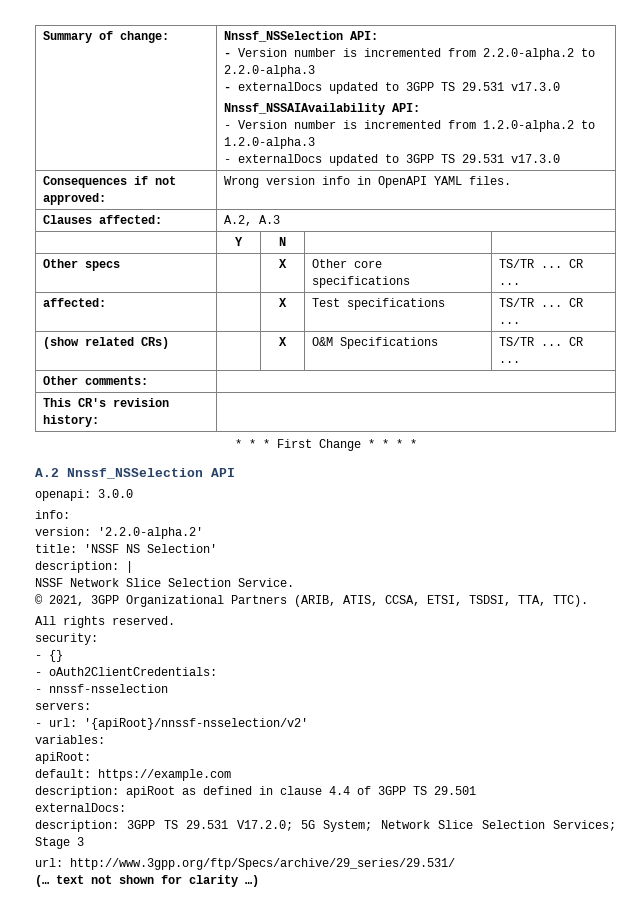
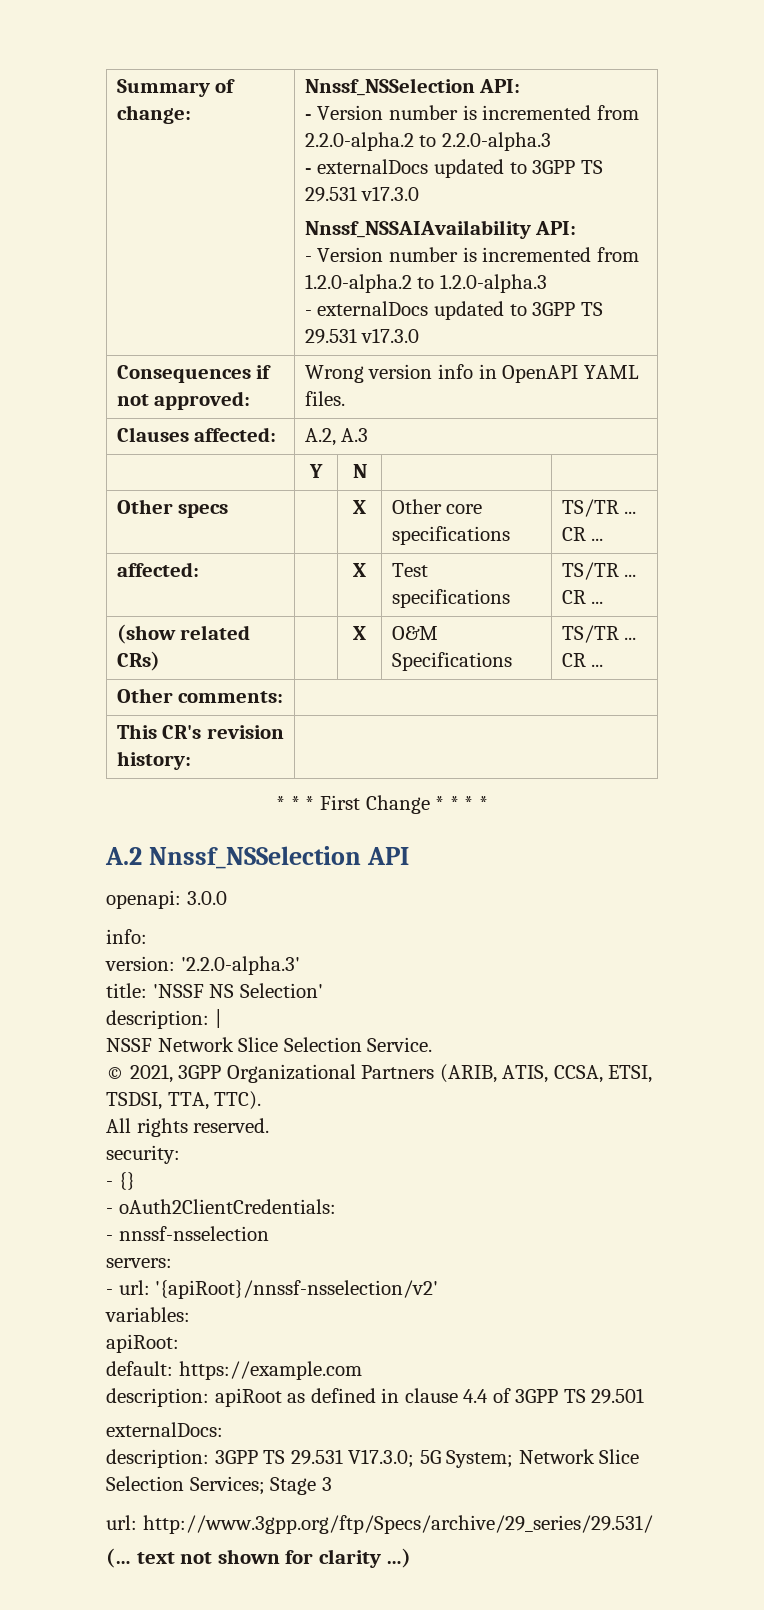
[98,527,203,539] '2.2.0-alpha.2' -> [180,956,300,975] '2.2.0-alpha.3'
[236,820,293,831] V17.2.0; -> [348,1449,415,1468] V17.3.0;

